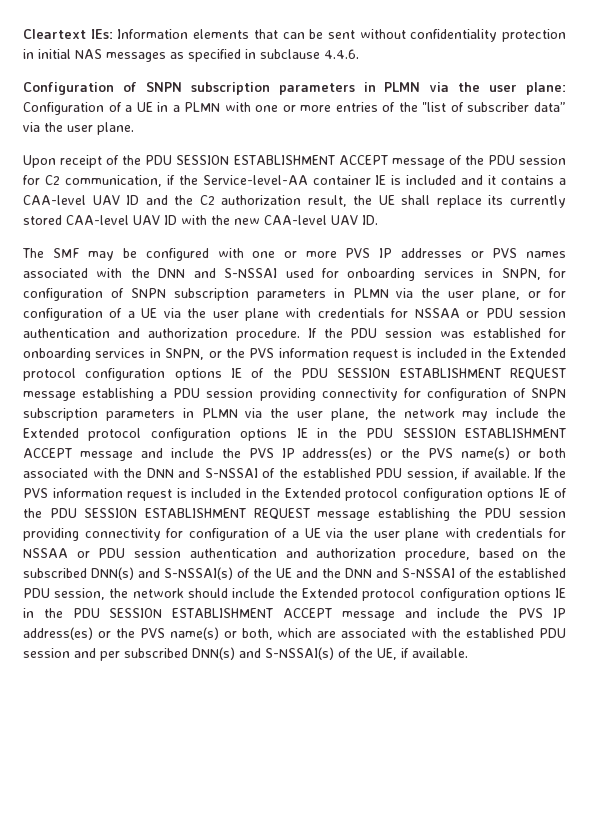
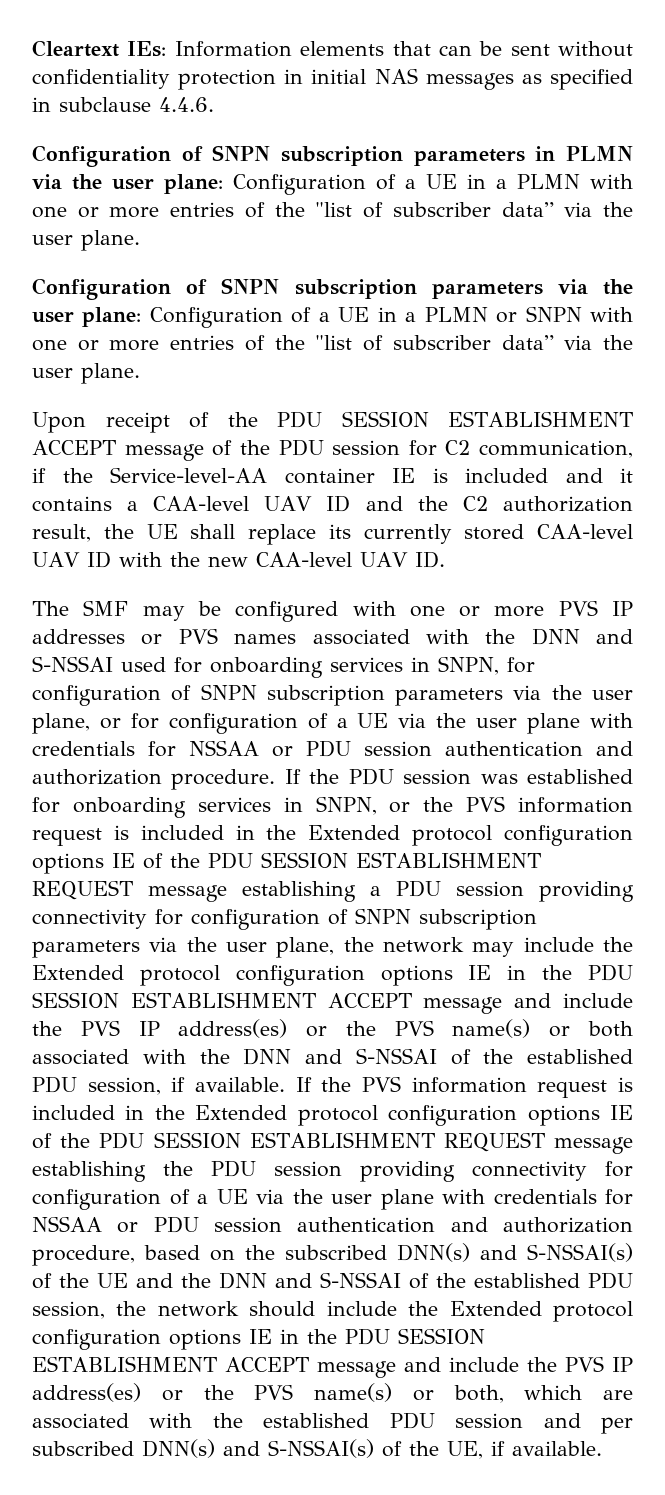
(134, 128) none -> [32,278,633,300] [32,306,633,328] [32,335,634,351] [32,363,140,384] // Configuration of SNPN subscription parameters via the user plane: Configuration of a UE in a PLMN or SNPN with one or more entries of the "list of subscriber data” via the user plane.
[333,288,389,298] in PLMN -> (504, 697) none
[182,408,238,418] in PLMN -> (140, 949) none

